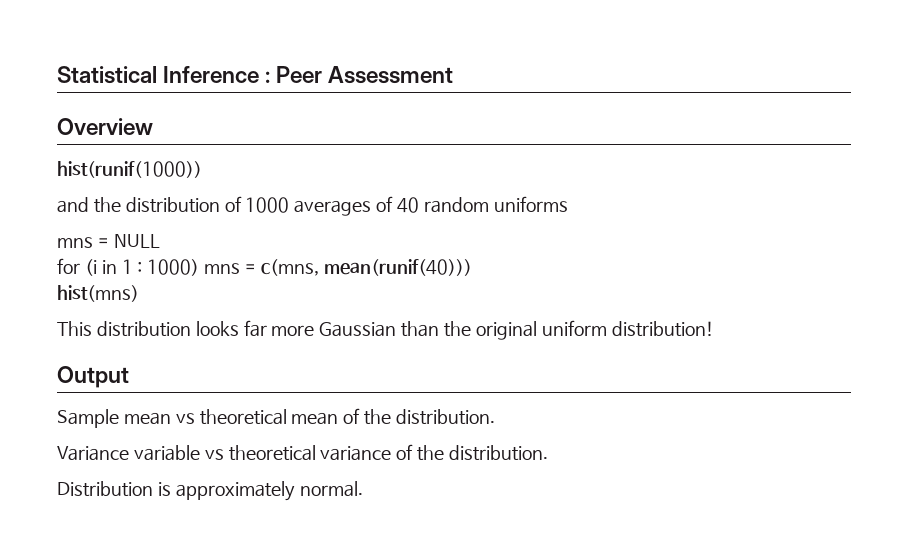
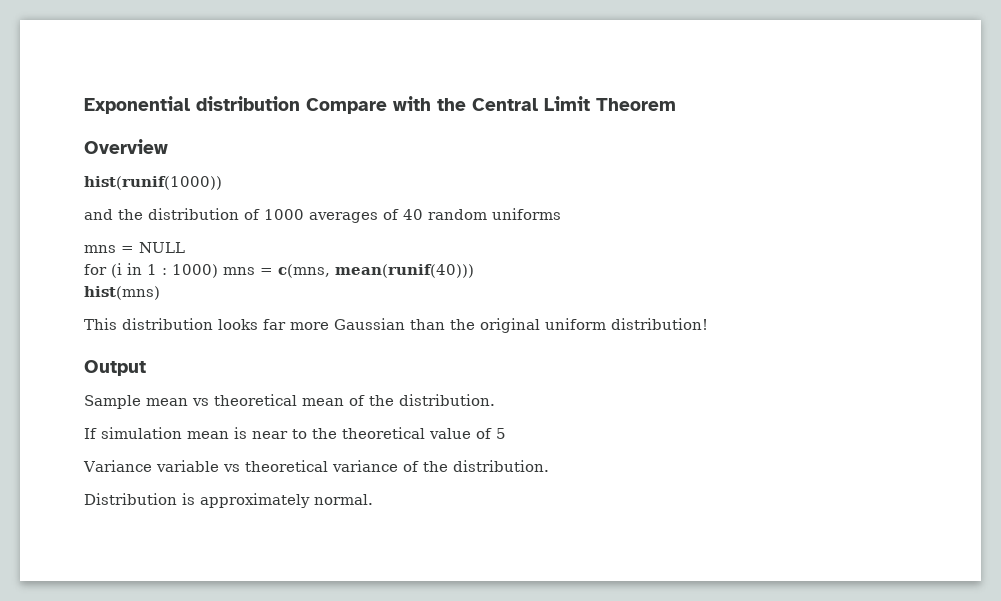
[57,66,454,84] Statistical Inference : Peer Assessment -> [84,96,676,114] Exponential distribution Compare with the Central Limit Theorem
(495, 417) none -> [84,427,506,439] // If simulation mean is near to the theoretical value of 5

